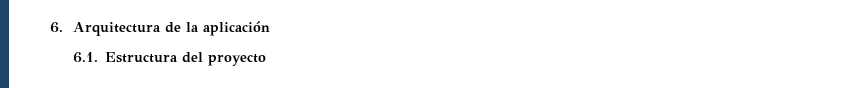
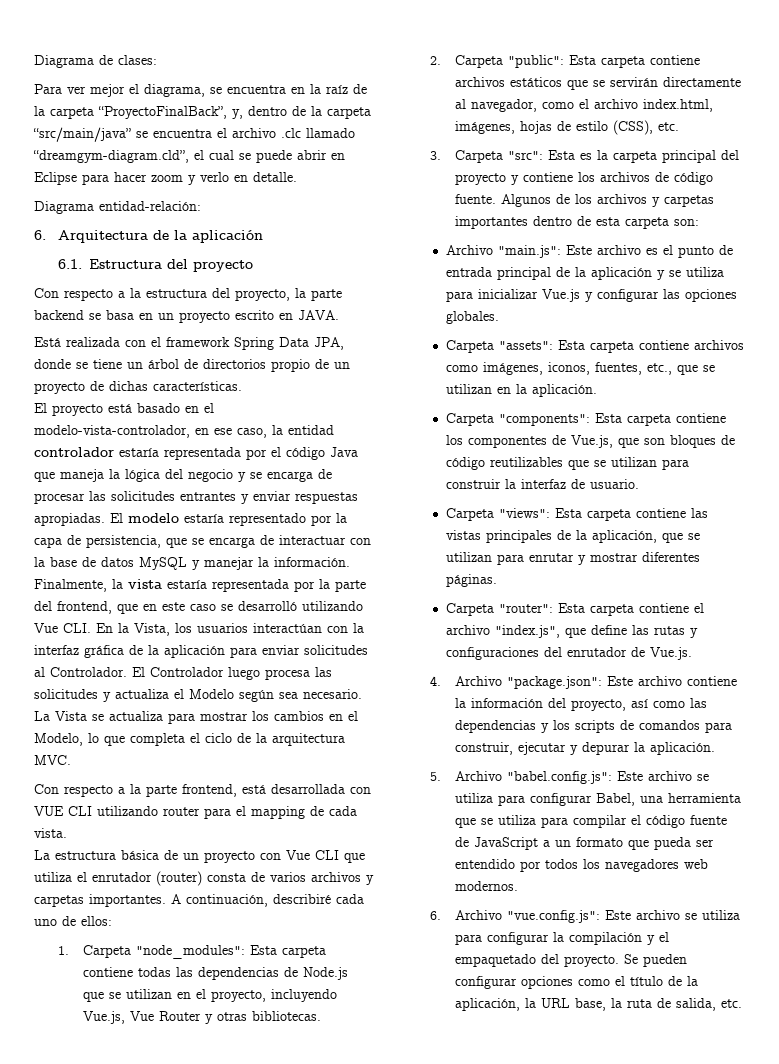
(50, 27) none -> [34,55,157,68] [34,84,367,97] [34,106,371,119] [33,127,355,142] [33,150,345,163] [34,172,297,185] [34,201,201,214] Diagrama de clases: // Para ver mejor el diagrama, se encuentra en la raíz de la carpeta “ProyectoFinalBack”, y, dentro de la carpeta “src/main/java” se encuentra el archivo .clc llamado “dreamgym-diagram.cld”, el cual se puede abrir en Eclipse para hacer zoom y verlo en detalle. // Diagrama entidad-relación: //
(267, 60) none -> [34,288,342,301] [34,310,339,323] [34,337,344,350] [34,359,350,372] [34,381,242,394] [34,403,214,416] [34,425,334,438] [34,447,358,460] [34,469,332,482] [34,491,358,504] [34,513,347,526] [34,535,371,548] [34,557,350,570] [34,579,366,592] [34,601,363,614] [34,623,364,636] [34,645,368,658] [34,667,332,680] [34,689,362,702] [34,711,358,724] [34,733,345,746] [34,755,71,765] [34,784,371,797] [34,806,357,819] [34,828,67,838] [34,850,365,863] [34,871,374,886] [34,894,364,907] [34,916,112,926] [58,945,326,959] [82,967,348,980] [82,989,337,1002] [82,1011,321,1024] [430,55,700,68] [454,77,741,90] [454,99,713,112] [454,120,679,135] [430,150,739,163] [454,172,713,185] [454,194,714,207] [454,216,699,229] [445,245,733,258] [445,267,724,280] [445,289,737,302] [445,311,499,324] [445,340,744,353] [445,362,715,375] [445,384,597,397] [445,413,726,426] [445,435,735,448] [445,457,689,470] [445,479,639,489] [445,508,708,521] [445,530,700,543] [445,552,700,565] [445,574,497,587] [445,603,704,616] [445,625,698,638] [445,647,692,660] [430,676,737,689] [454,698,707,711] [454,720,732,733] [454,742,715,755] [430,771,709,784] [454,793,741,806] [454,815,727,828] [454,837,714,850] [454,859,708,872] [454,881,518,891] [430,910,740,923] [454,932,669,945] [454,954,687,967] [454,976,698,989] [454,998,742,1011] // Con respecto a la estructura del proyecto, la parte backend se basa en un proyecto escrito en JAVA. // Está realizada con el framework Spring Data JPA, donde se tiene un árbol de directorios propio de un proyecto de dichas características. // El proyecto está basado en el modelo-vista-controlador, en ese caso, la entidad controlador estaría representada por el código Java que maneja la lógica del negocio y se encarga de procesar las solicitudes entrantes y enviar respuestas apropiadas. El modelo estaría representado por la capa de persistencia, que se encarga de interactuar con la base de datos MySQL y manejar la información. Finalmente, la vista estaría representada por la parte del frontend, que en este caso se desarrolló utilizando Vue CLI. En la Vista, los usuarios interactúan con la interfaz gráfica de la aplicación para enviar solicitudes al Controlador. El Controlador luego procesa las solicitudes y actualiza el Modelo según sea necesario. La Vista se actualiza para mostrar los cambios en el Modelo, lo que completa el ciclo de la arquitectura MVC. // Con respecto a la parte frontend, está desarrollada con VUE CLI utilizando router para el mapping de cada vista. // La estructura básica de un proyecto con Vue CLI que utiliza el enrutador (router) consta de varios archivos y carpetas importantes. A continuación, describiré cada uno de ellos: // 1. Carpeta "node_modules": Esta carpeta contiene todas las dependencias de Node.js que se utilizan en el proyecto, incluyendo Vue.js, Vue Router y otras bibliotecas. // 2. Carpeta "public": Esta carpeta contiene archivos estáticos que se servirán directamente al navegador, como el archivo index.html, imágenes, hojas de estilo (CSS), etc. // 3. Carpeta "src": Esta es la carpeta principal del proyecto y contiene los archivos de código fuente. Algunos de los archivos y carpetas importantes dentro de esta carpeta son: // Archivo "main.js": Este archivo es el punto de entrada principal de la aplicación y se utiliza para inicializar Vue.js y configurar las opciones globales. // Carpeta "assets": Esta carpeta contiene archivos como imágenes, iconos, fuentes, etc., que se utilizan en la aplicación. // Carpeta "components": Esta carpeta contiene los componentes de Vue.js, que son bloques de código reutilizables que se utilizan para construir la interfaz de usuario. // Carpeta "views": Esta carpeta contiene las vistas principales de la aplicación, que se utilizan para enrutar y mostrar diferentes páginas. // Carpeta "router": Esta carpeta contiene el archivo "index.js", que define las rutas y configuraciones del enrutador de Vue.js. // 4. Archivo "package.json": Este archivo contiene la información del proyecto, así como las dependencias y los scripts de comandos para construir, ejecutar y depurar la aplicación. // 5. Archivo "babel.config.js": Este archivo se utiliza para configurar Babel, una herramienta que se utiliza para compilar el código fuente de JavaScript a un formato que pueda ser entendido por todos los navegadores web modernos. // 6. Archivo "vue.config.js": Este archivo se utiliza para configurar la compilación y el empaquetado del proyecto. Se pueden configurar opciones como el título de la aplicación, la URL base, la ruta de salida, etc.

